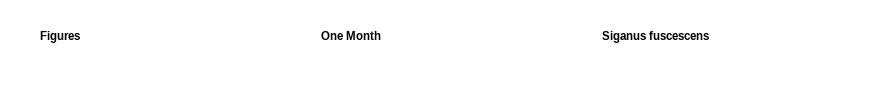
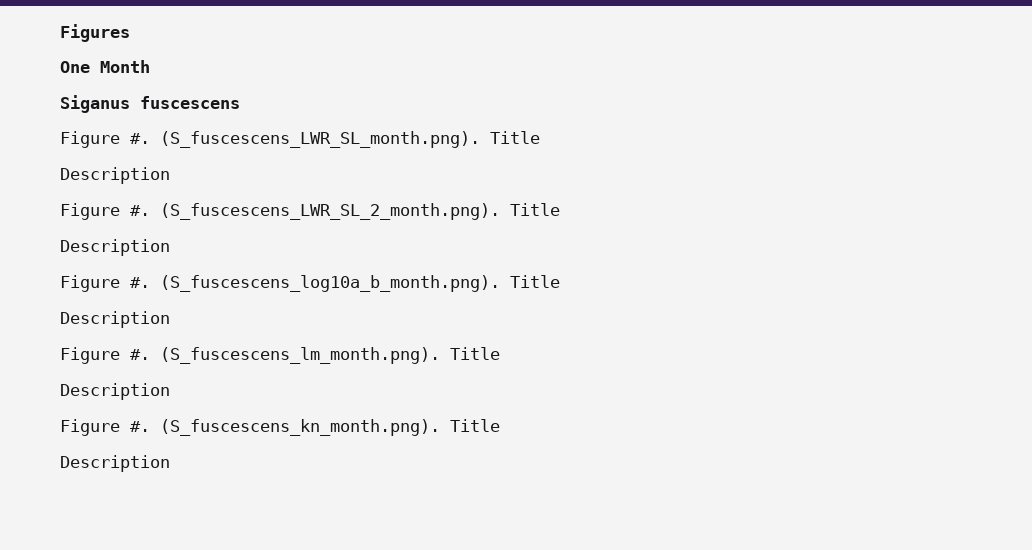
(710, 35) none -> [60,131,540,148] [60,167,170,184] [60,203,560,220] [60,239,170,256] [60,275,560,292] [60,311,170,328] [60,347,500,364] [60,383,170,400] [60,419,500,436] [60,455,170,472] // Figure #. (S_fuscescens_LWR_SL_month.png). Title // Description // Figure #. (S_fuscescens_LWR_SL_2_month.png). Title // Description // Figure #. (S_fuscescens_log10a_b_month.png). Title // Description // Figure #. (S_fuscescens_lm_month.png). Title // Description // Figure #. (S_fuscescens_kn_month.png). Title // Description

